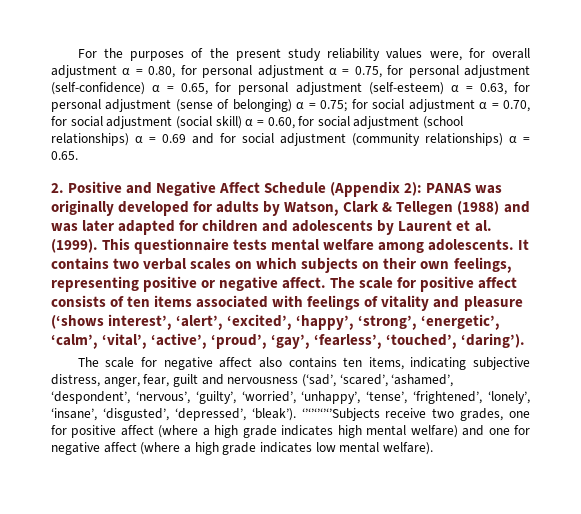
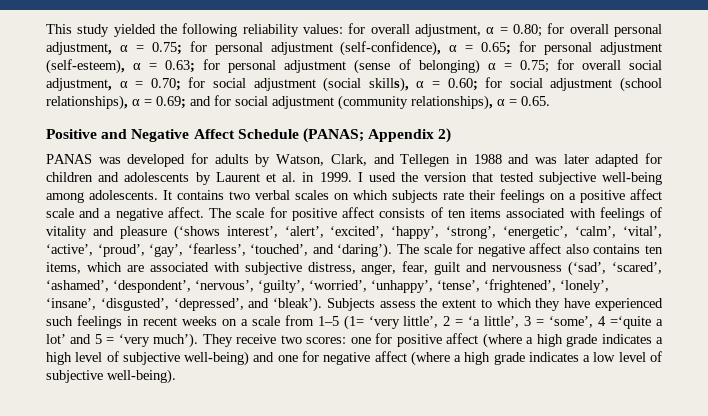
[77,48,530,61] [51,65,531,78] [51,82,507,95] For the purposes of the present study reliability values were, for overall adjustment α = 0.80, for personal adjustment α = 0.75, for personal adjustment (self-confidence) α = 0.65, for personal adjustment (self-esteem) α = 0.63, -> [46,23,662,37] [46,41,662,56] [46,59,196,74] This study yielded the following reliability values: for overall adjustment, α = 0.80; for overall personal adjustment, α = 0.75; for personal adjustment (self-confidence), α = 0.65; for personal adjustment (self-esteem), α = 0.63;
[372,99,530,112] social adjustment α = 0.70, -> [581,60,662,70] [46,78,181,91] overall social adjustment, α = 0.70;
[215,116,295,129] skill) α = 0.60, -> [368,77,478,92] skills), α = 0.60;
[51,133,186,146] relationships) α = 0.69 -> [46,95,186,110] relationships), α = 0.69;
[425,133,503,146] relationships) -> [411,95,493,110] relationships),
[51,183,64,193] 2. -> (550, 101) none
[330,181,423,197] (Appendix 2): -> [302,128,452,143] (PANAS; Appendix 2) //
[51,200,114,216] originally -> (121, 160) none
[343,201,500,215] Clark & Tellegen (1988) -> [330,154,502,167] Clark, and Tellegen in 1988
[51,238,375,254] (1999). This questionnaire tests mental welfare -> [302,172,662,185] in 1999. I used the version that tested subjective well-being
[362,257,512,273] [51,276,216,292] on their own feelings, representing positive or -> [443,189,662,203] [46,208,112,218] rate their feelings on a positive affect scale and a
(458, 341) none -> [312,244,334,254] and
(526, 340) // -> (393, 250) none
[410,357,467,370] indicating -> [86,262,240,272] which are associated with
[251,408,380,421] ‘bleak’). ‘’‘’‘’‘’‘’Subjects -> [248,297,663,312] [46,315,663,330] [46,333,233,348] and ‘bleak’). Subjects assess the extent to which they have experienced such feelings in recent weeks on a scale from 1–5 (1= ‘very little’, 2 = ‘a little’, 3 = ‘some’, 4 =‘quite a lot’ and 5 = ‘very much’). They
[460,408,504,421] grades, -> [306,337,347,344] scores:
[337,425,458,438] high mental welfare) -> [656,337,664,344] [46,351,250,366] a high level of subjective well-being)
[315,442,433,455] low mental welfare). -> [583,351,663,362] [46,369,176,384] a low level of subjective well-being).

